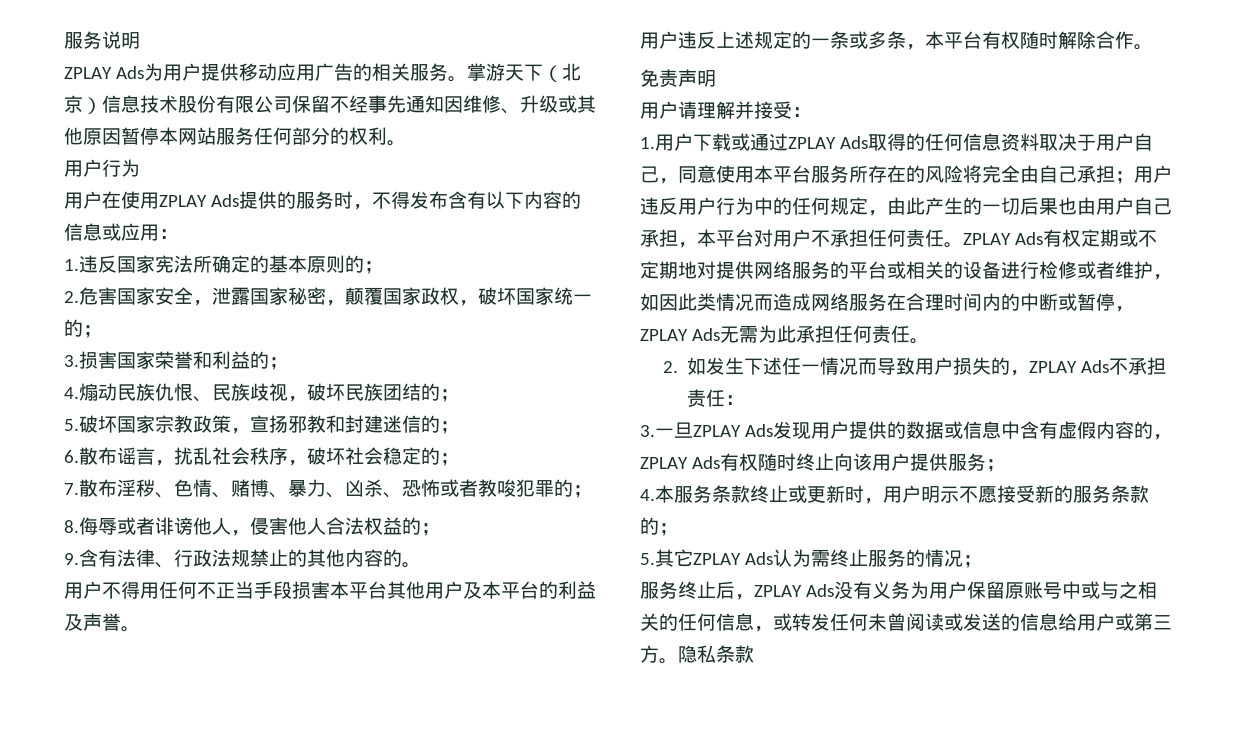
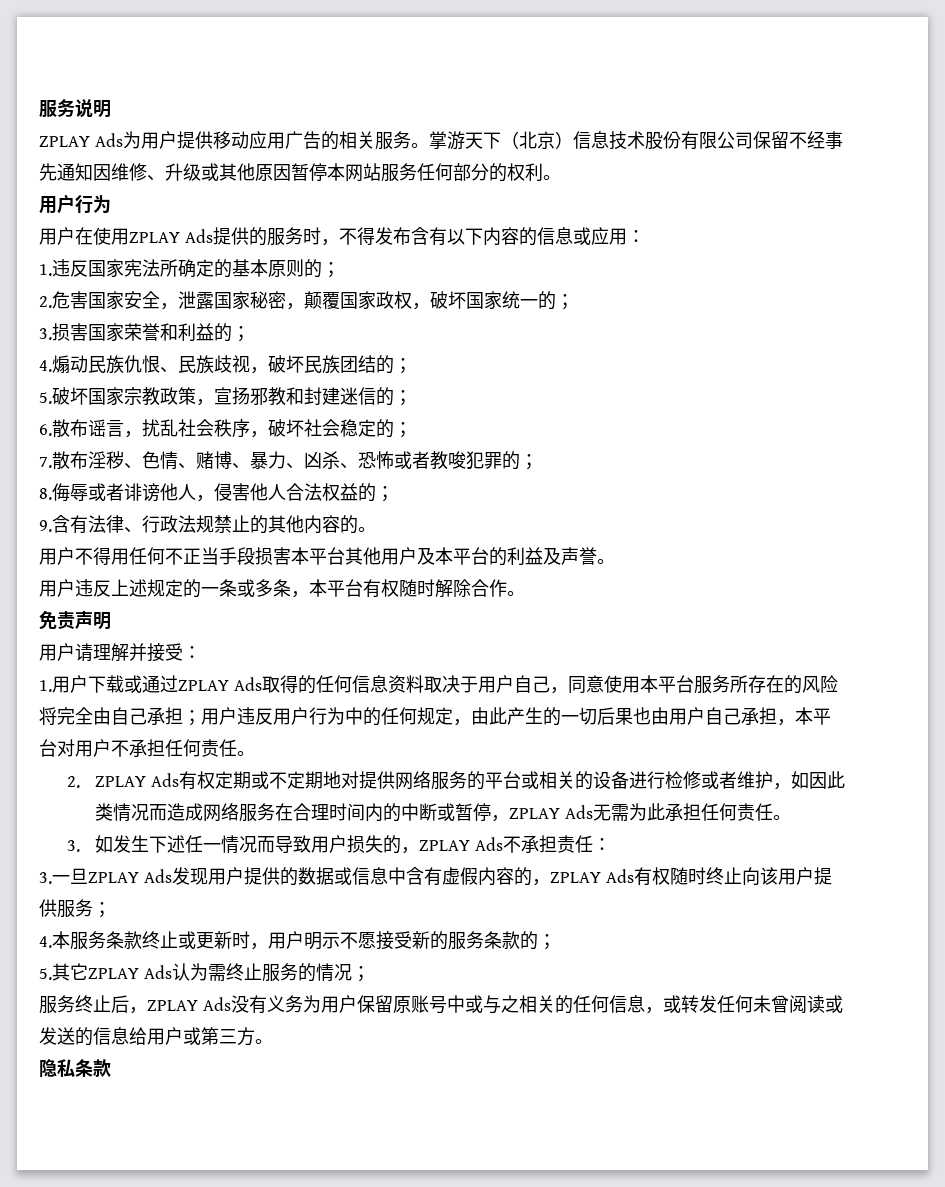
(963, 245) none -> [66,776,80,788] // 2.
[662,361,678,373] 2. -> [66,840,80,852] 3.
(678, 661) none -> (273, 1041) //

